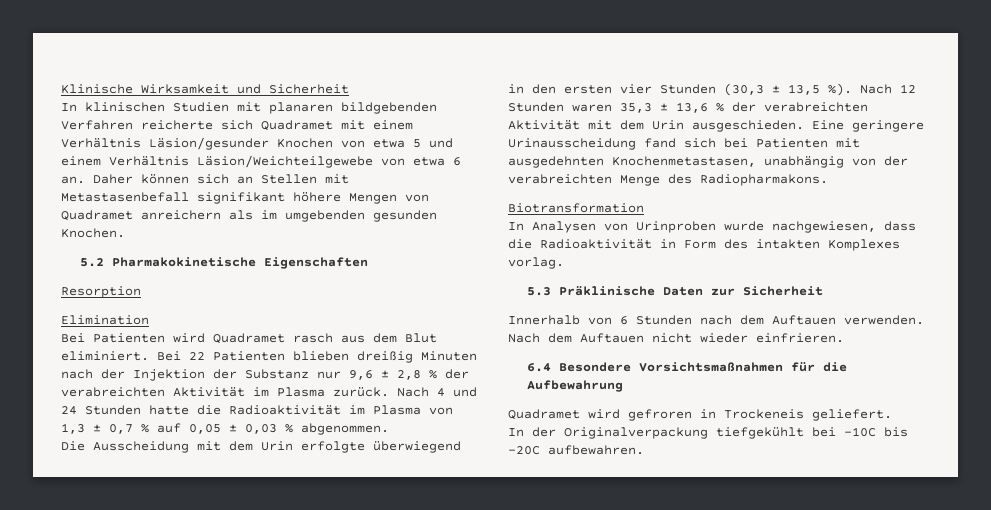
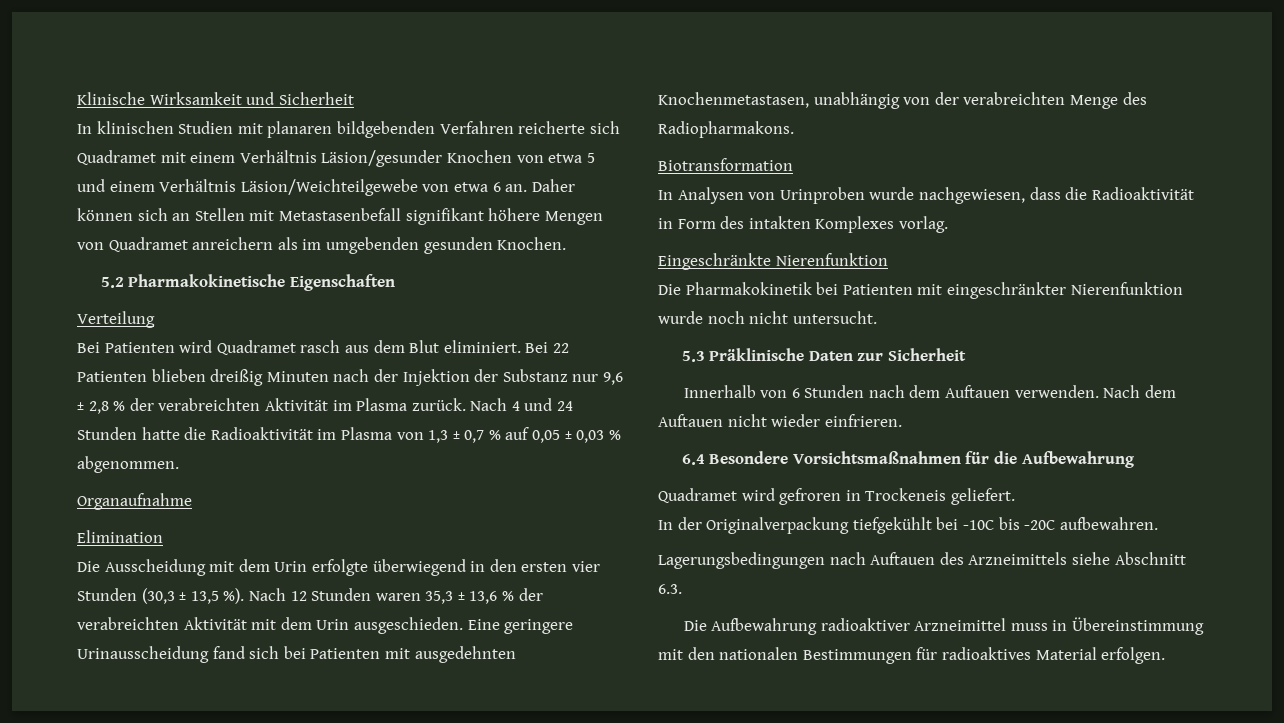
[61,286,141,298] [61,315,149,325] Resorption // Elimination -> [77,311,155,328] Verteilung
(389, 429) none -> [77,493,192,510] [77,530,163,543] // Organaufnahme // Elimination
(564, 263) none -> [658,253,888,270] [658,282,1183,299] [658,311,877,324] // Eingeschränkte Nierenfunktion // Die Pharmakokinetik bei Patienten mit eingeschränkter Nierenfunktion wurde noch nicht untersucht.
(644, 450) none -> [658,552,1186,569] [658,584,682,594] [683,617,1205,635] [658,647,1166,664] // Lagerungsbedingungen nach Auftauen des Arzneimittels siehe Abschnitt 6.3. // Die Aufbewahrung radioaktiver Arzneimittel muss in Übereinstimmung mit den nationalen Bestimmungen für radioaktives Material erfolgen.

